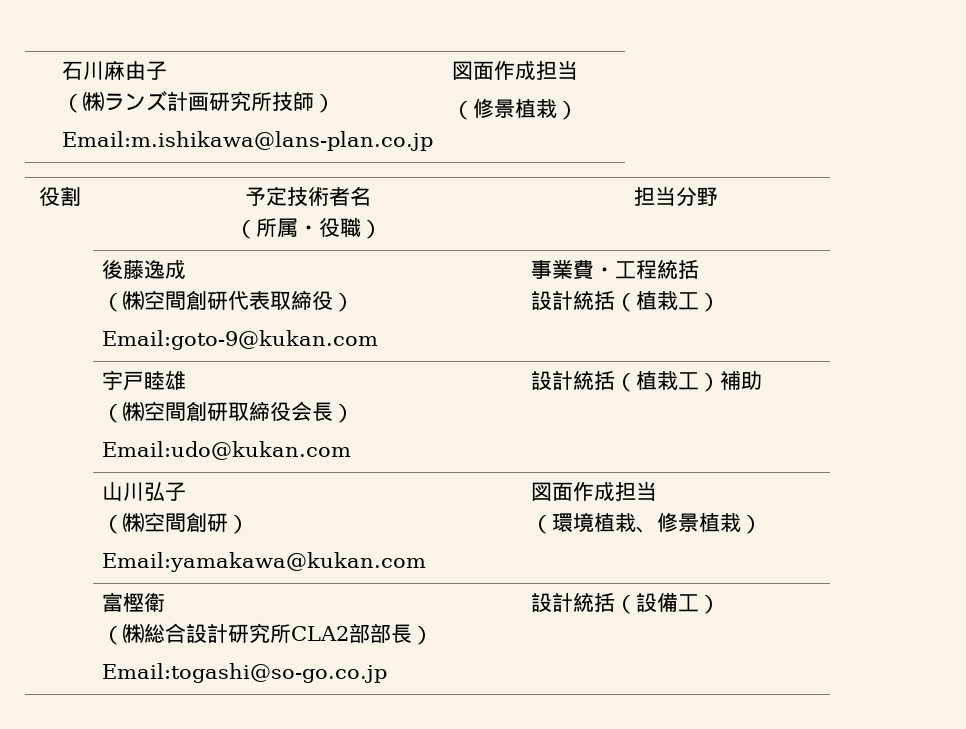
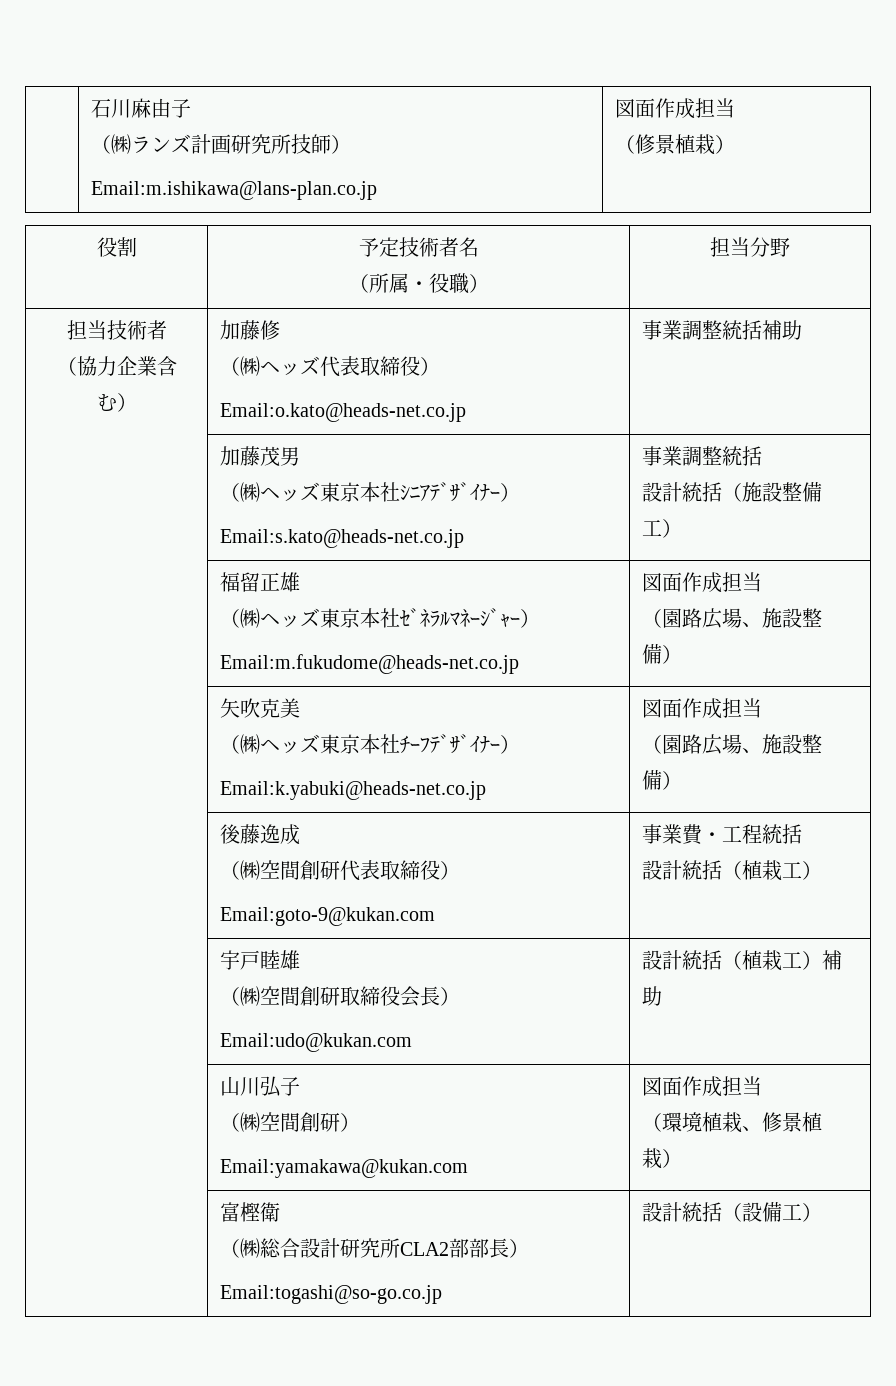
(718, 196) none -> [66,320,167,340] [56,356,177,376] [96,393,137,412] [220,320,281,340] [220,356,441,377] [220,403,467,422] [642,320,803,340] [220,446,301,467] [220,482,521,502] [220,529,465,548] [642,446,763,466] [642,482,823,502] [642,519,683,538] [220,572,301,592] [220,608,541,628] [220,654,520,674] [642,572,763,593] [642,608,823,629] [642,644,683,664] [220,698,301,718] [220,734,521,754] [220,781,487,800] [642,698,763,719] [642,734,823,755] [642,770,683,790] // 担当技術者 // （協力企業含む） | 加藤修 // （㈱ヘッズ代表取締役） // Email:o.kato@heads-net.co.jp | 事業調整統括補助 // | 加藤茂男 // （㈱ヘッズ東京本社ｼﾆｱﾃﾞｻﾞｲﾅｰ） // Email:s.kato@heads-net.co.jp | 事業調整統括 // 設計統括（施設整備工） // | 福留正雄 // （㈱ヘッズ東京本社ｾﾞﾈﾗﾙﾏﾈｰｼﾞｬｰ） // Email:m.fukudome@heads-net.co.jp | 図面作成担当 // （園路広場、施設整備） // | 矢吹克美 // （㈱ヘッズ東京本社ﾁｰﾌﾃﾞｻﾞｲﾅｰ） // Email:k.yabuki@heads-net.co.jp | 図面作成担当 // （園路広場、施設整備）

